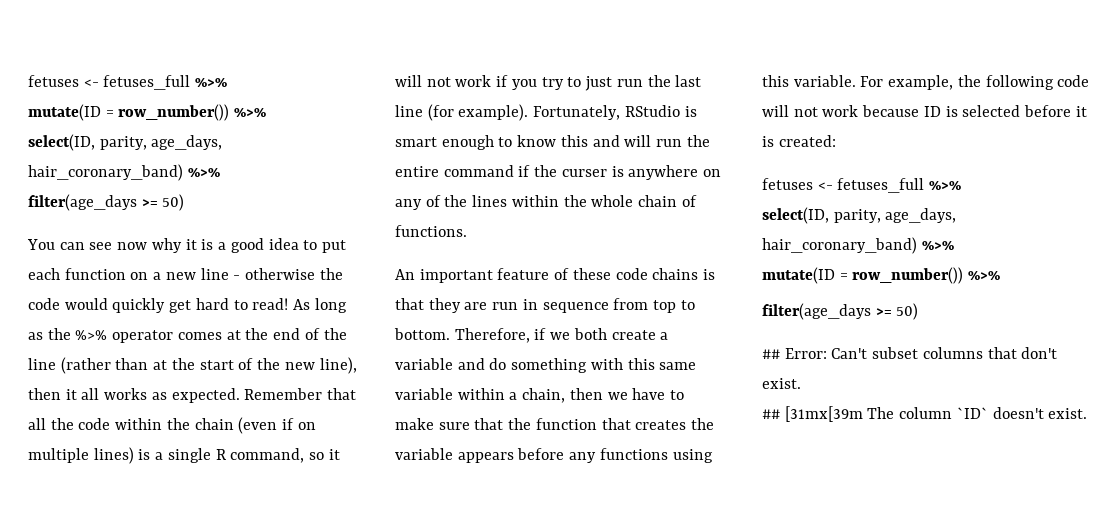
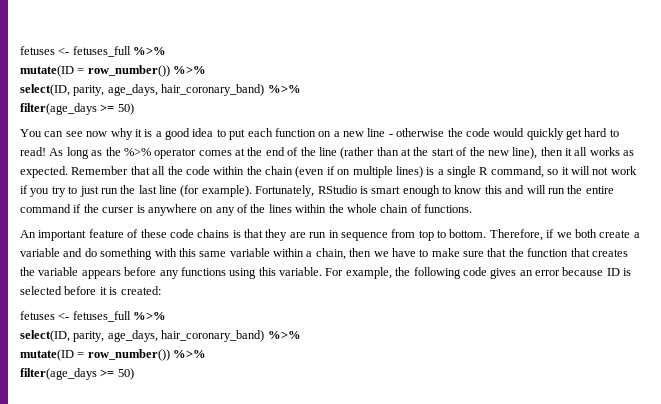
[762,105,859,117] will not work -> [490,268,560,279] gives an error
[762,347,1058,359] [762,378,801,389] [762,406,1088,422] // ## Error: Can't subset columns that don't exist. // ## [31mx[39m The column `ID` doesn't exist. -> (134, 374) none

